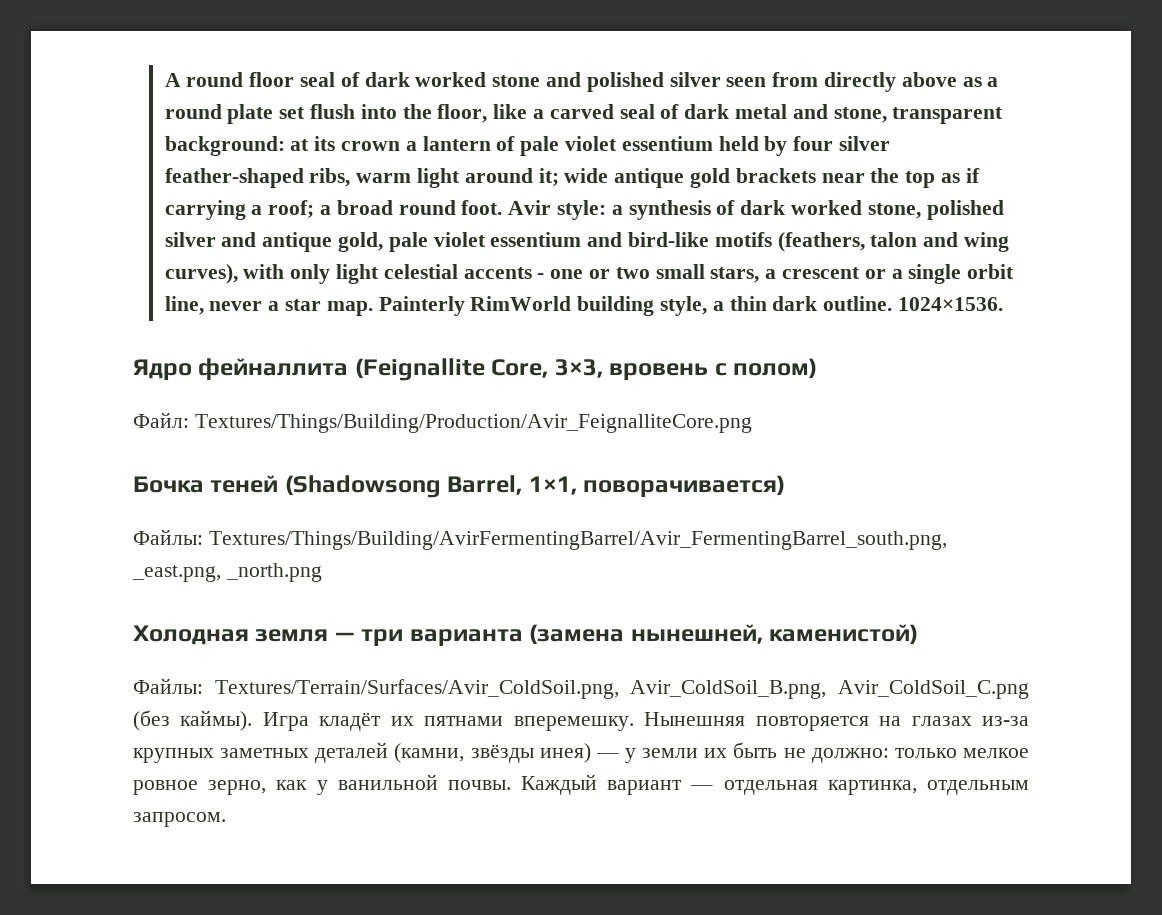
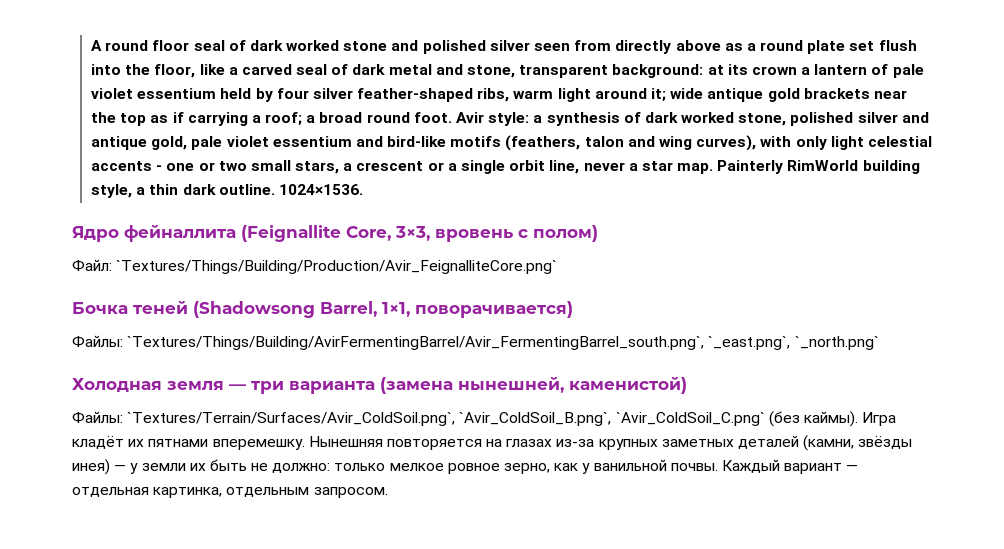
[194,414,752,433] Textures/Things/Building/Production/Avir_FeignalliteCore.png -> [116,260,558,274] `Textures/Things/Building/Production/Avir_FeignalliteCore.png`
[208,531,947,550] [132,563,322,582] Textures/Things/Building/AvirFermentingBarrel/Avir_FermentingBarrel_south.png, _east.png, _north.png -> [127,336,879,350] `Textures/Things/Building/AvirFermentingBarrel/Avir_FermentingBarrel_south.png`, `_east.png`, `_north.png`
[214,679,1029,699] Textures/Terrain/Surfaces/Avir_ColdSoil.png, Avir_ColdSoil_B.png, Avir_ColdSoil_C.png -> [127,412,765,426] `Textures/Terrain/Surfaces/Avir_ColdSoil.png`, `Avir_ColdSoil_B.png`, `Avir_ColdSoil_C.png`

